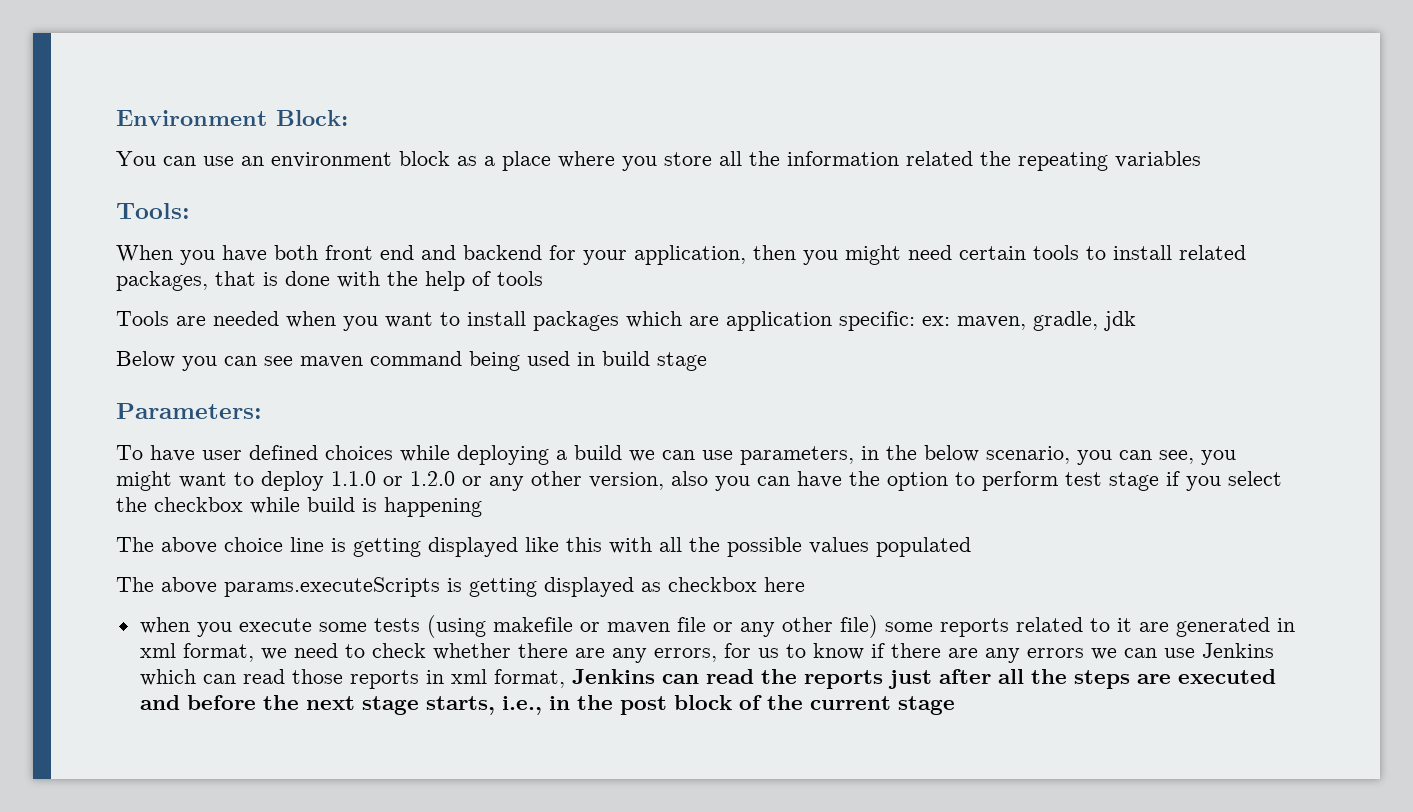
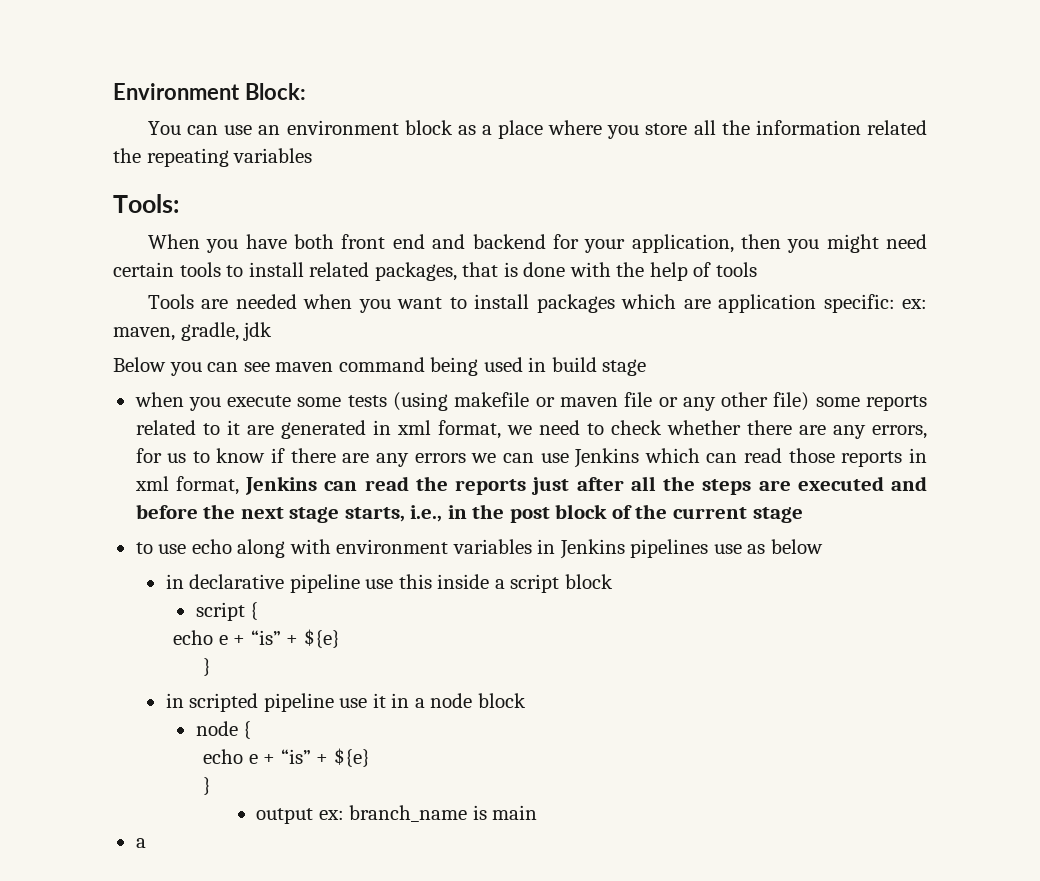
[116,403,262,419] [116,445,1236,465] [116,471,1282,491] [116,497,482,517] [116,537,971,557] [116,577,805,597] // Parameters: // To have user defined choices while deploying a build we can use parameters, in the below scenario, you can see, you might want to deploy 1.1.0 or 1.2.0 or any other version, also you can have the option to perform test stage if you select the checkbox while build is happening // The above choice line is getting displayed like this with all the possible values populated // The above params.executeScripts is getting displayed as checkbox here -> (647, 367) none
(955, 705) none -> [135,539,823,559] [165,574,613,593] [195,602,259,621] [173,629,340,648] [203,658,212,676] [165,693,526,712] [195,721,252,739] [203,748,370,767] [203,777,212,795] [255,805,538,824] [135,838,146,848] // to use echo along with environment variables in Jenkins pipelines use as below // in declarative pipeline use this inside a script block // script { // echo e + “is” + ${e} // } // in scripted pipeline use it in a node block // node { // echo e + “is” + ${e} // } // output ex: branch_name is main // a

